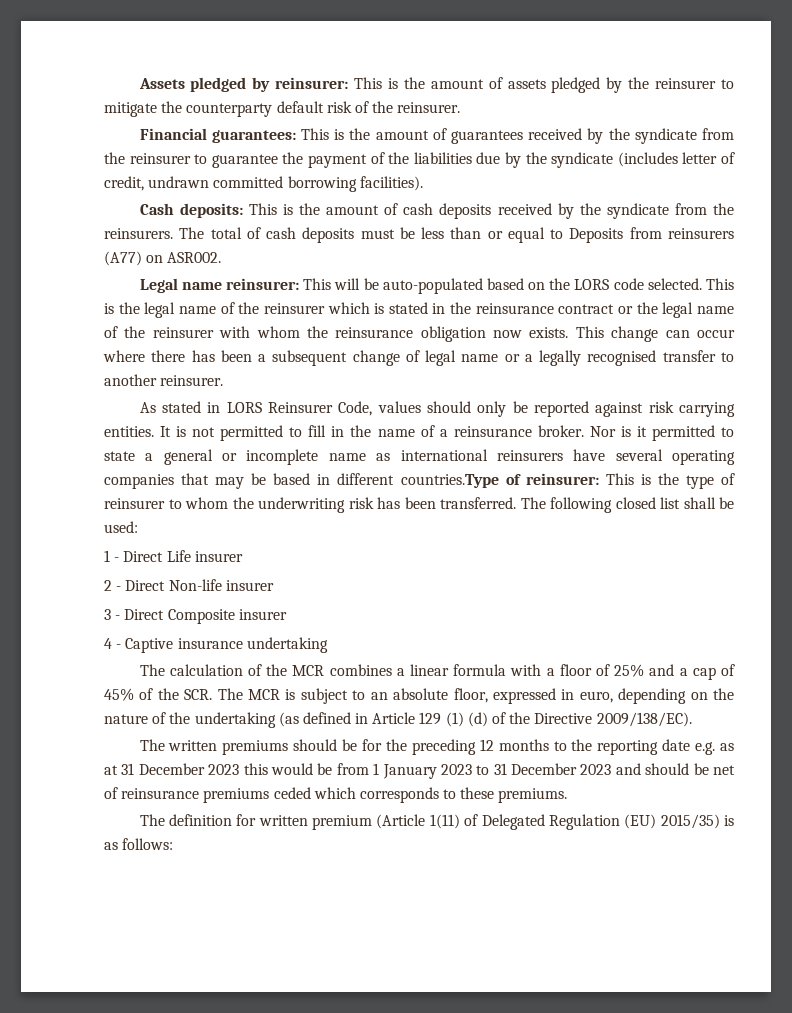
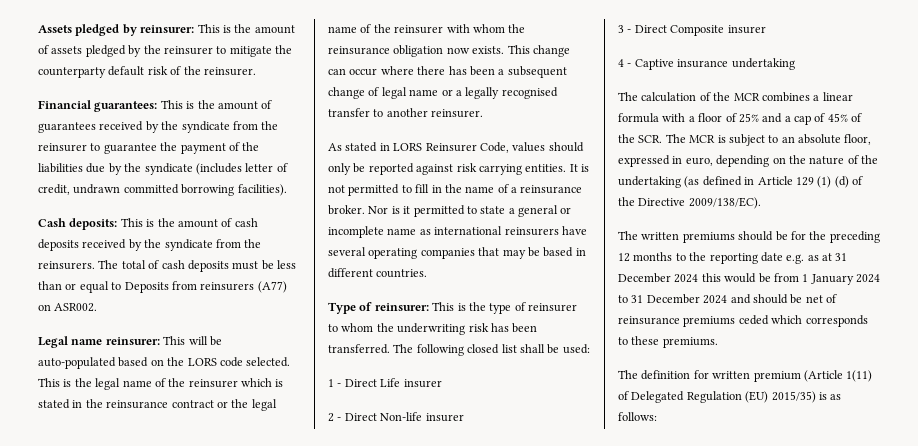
[400,474,499,488] countries.Type -> [376,269,428,278] [328,302,356,314] countries. // Type
[208,764,240,775] 2023 -> [674,274,699,283] 2024
[440,764,472,775] 2023 -> [856,274,880,283] 2024
[580,764,612,775] 2023 -> [703,295,728,304] 2024

